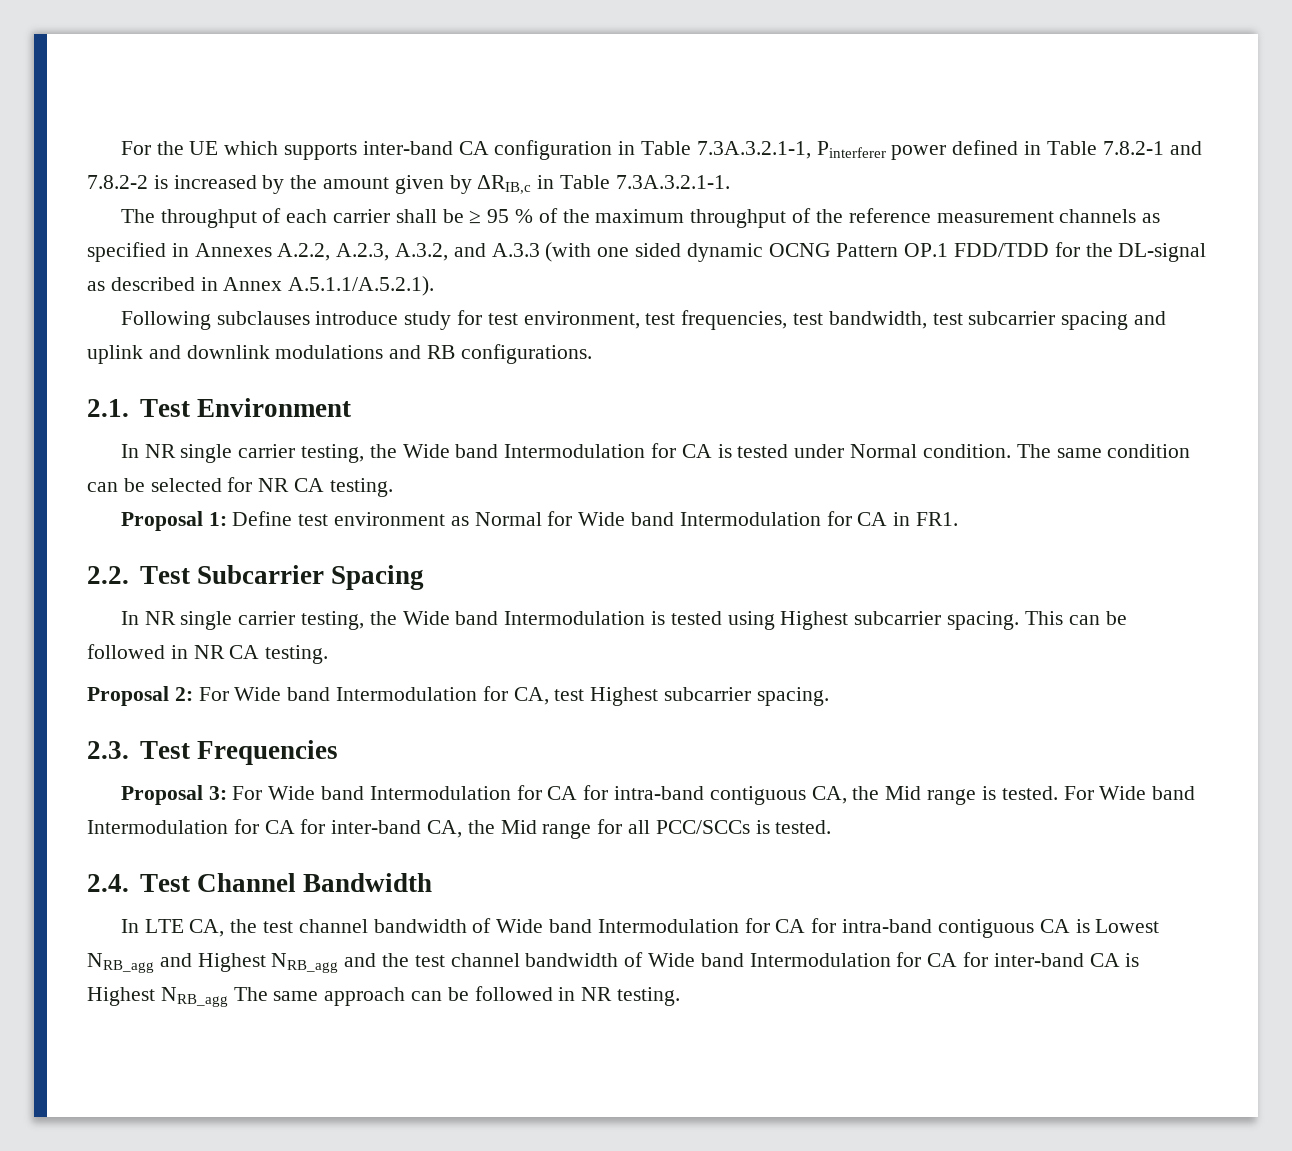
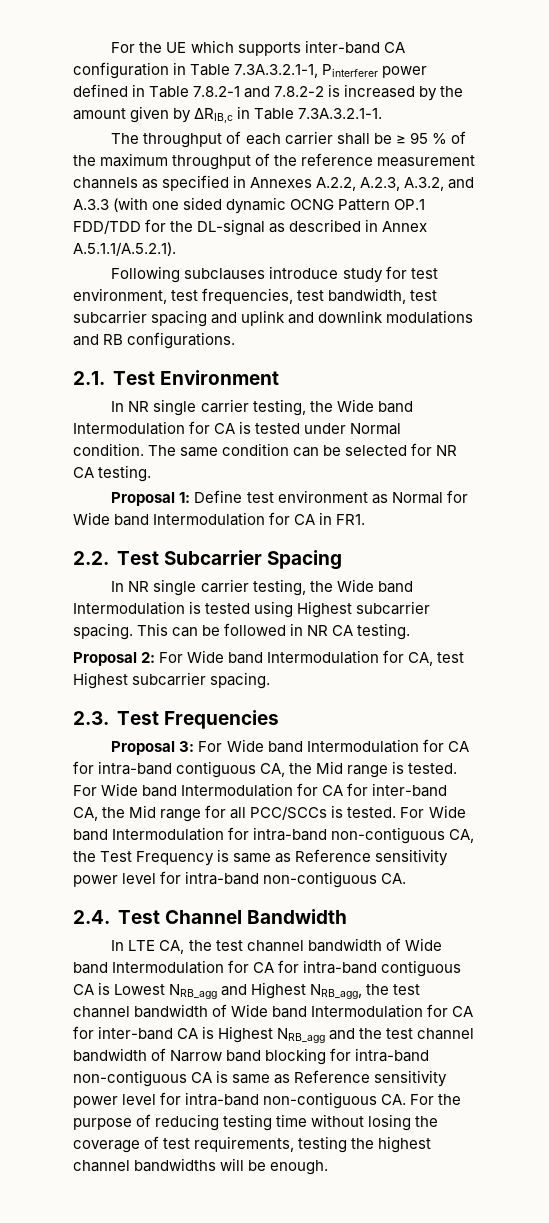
(832, 827) none -> [400,805,466,818] [73,827,475,844] [73,849,449,866] [73,871,407,888] For Wide band Intermodulation for intra-band non-contiguous CA, the Test Frequency is same as Reference sensitivity power level for intra-band non-contiguous CA.
[271,953,377,973] NRB_agg and -> [310,984,363,999] NRB_agg,
[233,986,681,1006] The same approach can be followed in NR testing. -> [329,1028,475,1040] [73,1048,430,1065] [73,1070,448,1087] [73,1092,462,1109] [73,1114,439,1131] [73,1136,432,1153] [73,1158,329,1175] and the test channel bandwidth of Narrow band blocking for intra-band non-contiguous CA is same as Reference sensitivity power level for intra-band non-contiguous CA. For the purpose of reducing testing time without losing the coverage of test requirements, testing the highest channel bandwidths will be enough.

